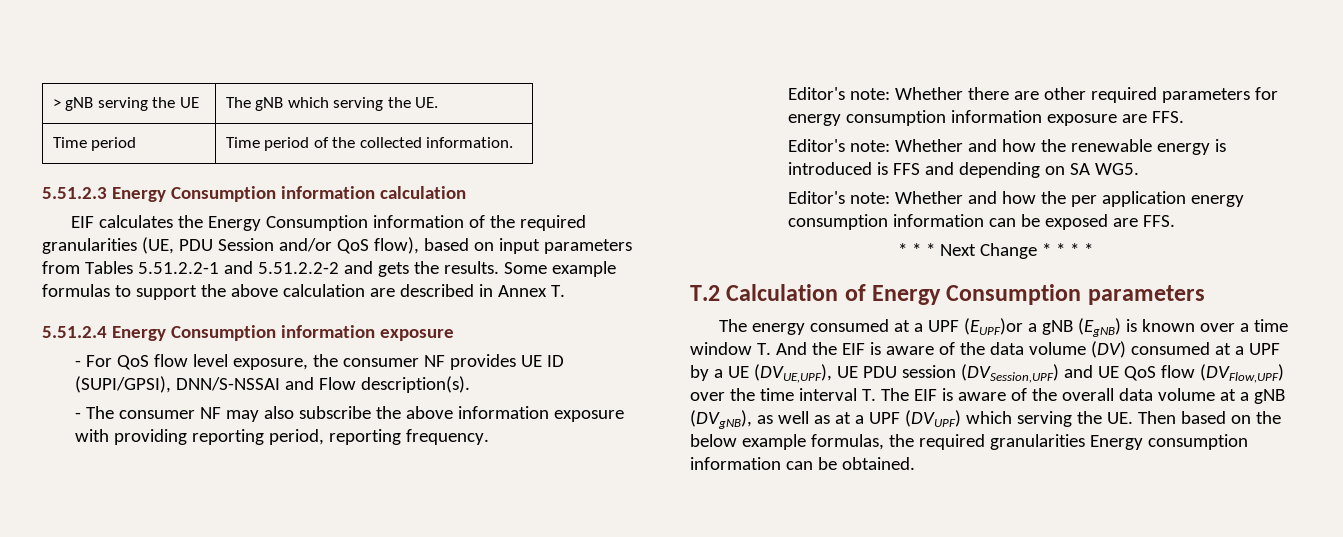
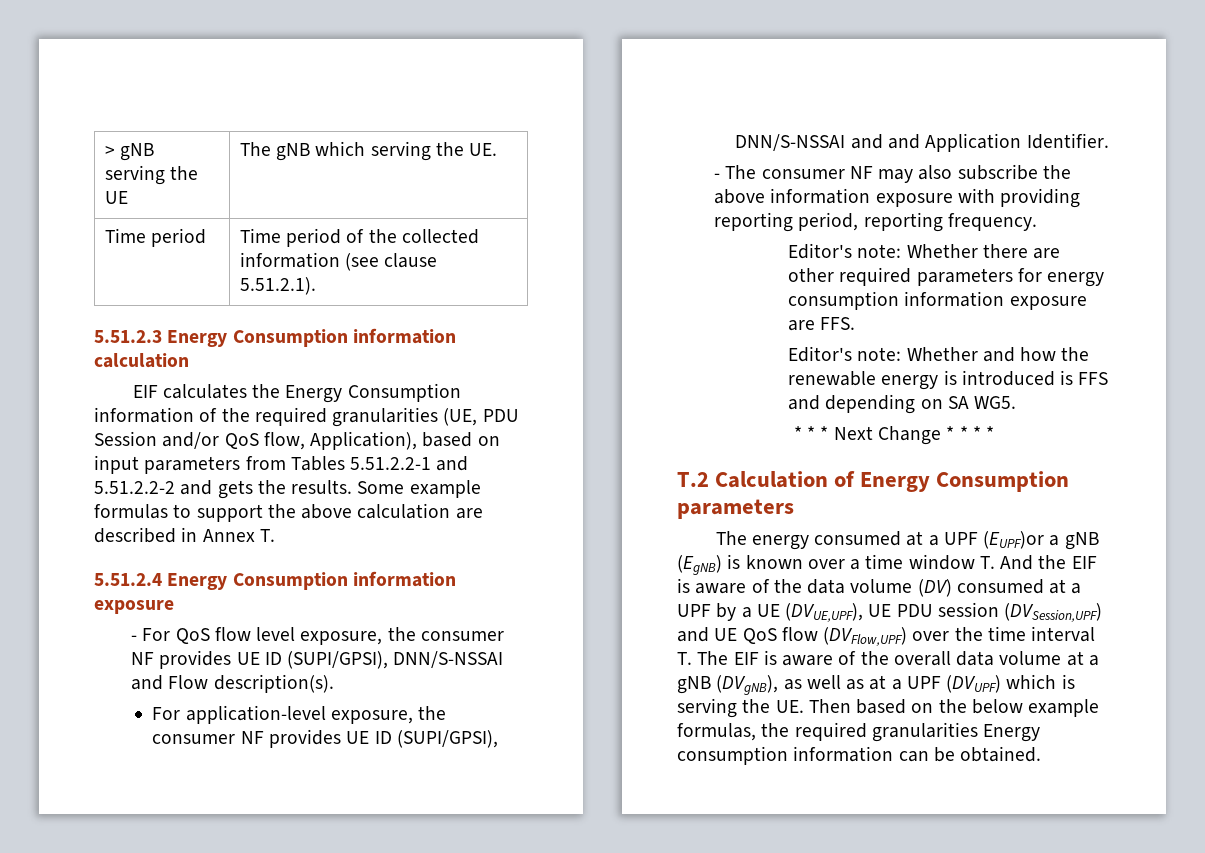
[426,137,514,148] information. -> [239,252,438,271] [239,277,316,295] information (see clause 5.51.2.1).
[373,237,419,254] flow), -> [263,431,418,450] flow, Application),
(470, 384) none -> [152,705,447,724] [152,729,498,748] [735,133,1109,152] // For application-level exposure, the consumer NF provides UE ID (SUPI/GPSI), DNN/S-NSSAI and and Application Identifier.
[788,191,1245,207] [788,214,1176,230] // Editor's note: Whether and how the per application energy consumption information can be exposed are FFS. -> (1017, 402) none
(1012, 417) none -> [1061,674,1075,689] is

